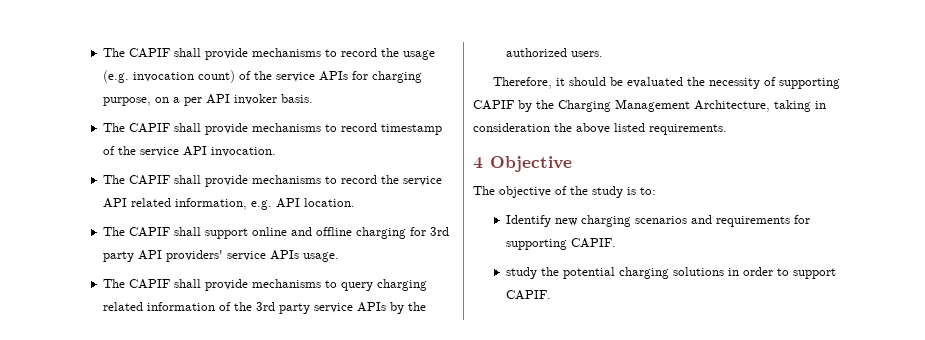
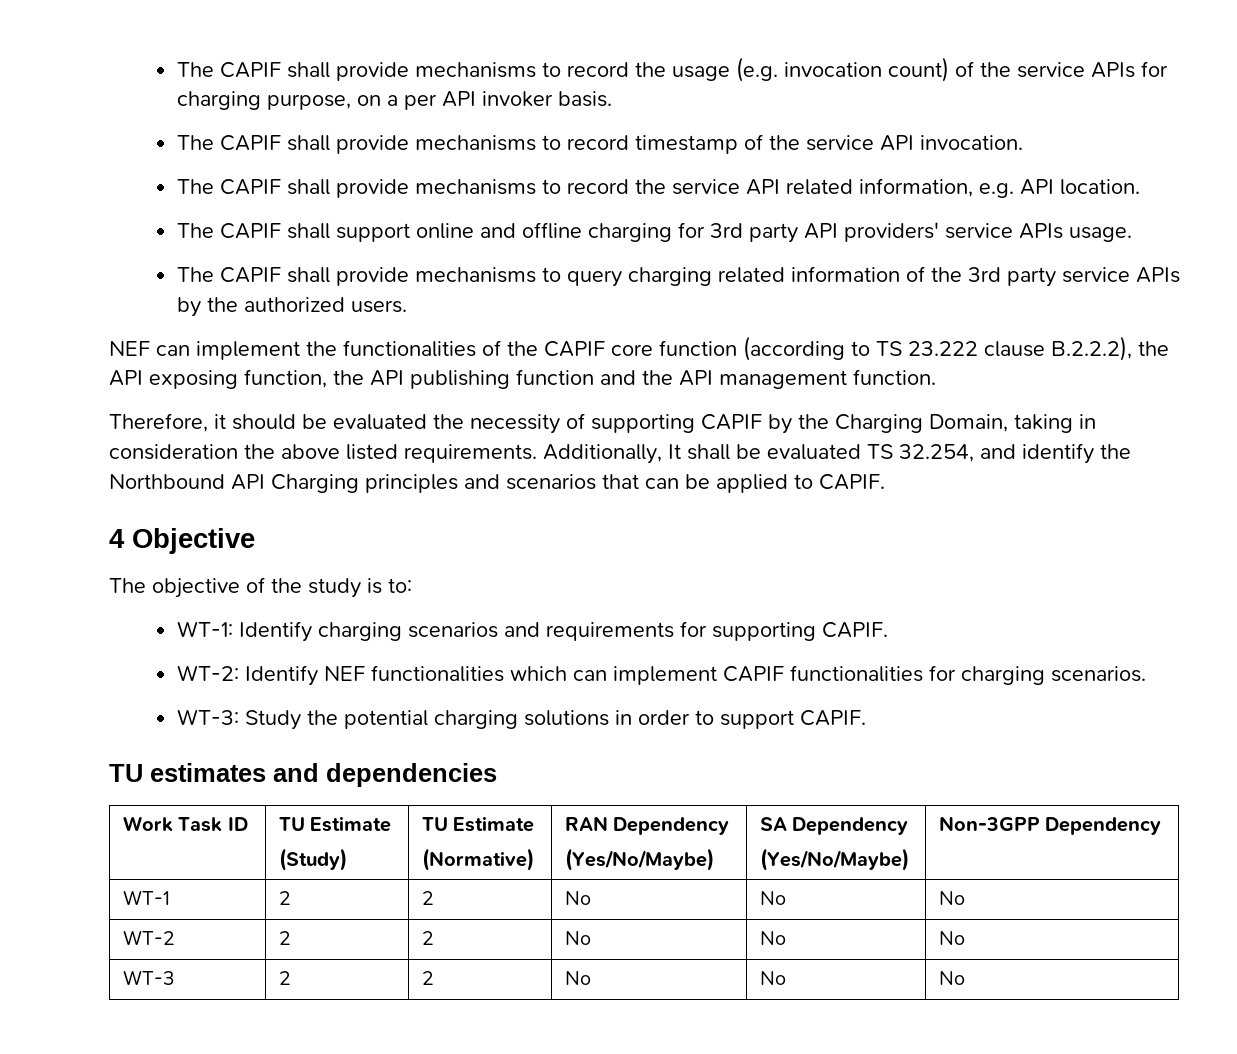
(603, 54) none -> [109,336,1169,361] [109,369,936,389] // NEF can implement the functionalities of the CAPIF core function (according to TS 23.222 clause B.2.2.2), the API exposing function, the API publishing function and the API management function.
[615,99,770,112] Management Architecture, -> [929,414,1008,432] Domain,
(727, 129) none -> [543,443,1131,464] [109,474,885,493] Additionally, It shall be evaluated TS 32.254, and identify the Northbound API Charging principles and scenarios that can be applied to CAPIF.
[505,215,578,227] Identify new -> [176,621,312,642] WT-1: Identify
[505,267,537,279] study -> [176,665,1146,686] [176,709,301,730] WT-2: Identify NEF functionalities which can implement CAPIF functionalities for charging scenarios. // WT-3: Study
(551, 295) none -> [109,763,497,787] [122,816,248,832] [278,816,392,832] [278,848,347,871] [421,816,535,832] [421,848,534,871] [564,816,730,835] [564,848,714,871] [759,817,909,835] [759,848,909,871] [938,816,1162,835] [122,890,170,905] [278,891,291,905] [421,891,434,905] [564,891,591,905] [759,891,786,905] [938,891,965,905] [122,930,175,945] [278,931,291,945] [421,931,434,945] [564,931,591,945] [759,931,786,945] [938,931,965,945] [122,970,175,985] [278,971,291,985] [421,971,434,985] [564,971,591,985] [759,971,786,985] [938,971,965,985] // TU estimates and dependencies // Work Task ID | TU Estimate // (Study) | TU Estimate // (Normative) | RAN Dependency // (Yes/No/Maybe) | SA Dependency // (Yes/No/Maybe) | Non-3GPP Dependency // WT-1 | 2 | 2 | No | No | No // WT-2 | 2 | 2 | No | No | No // WT-3 | 2 | 2 | No | No | No

